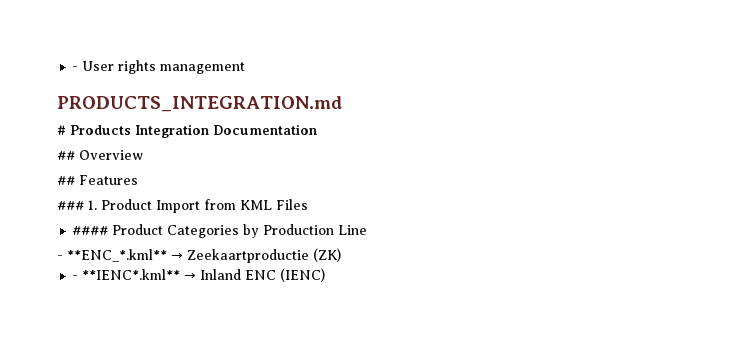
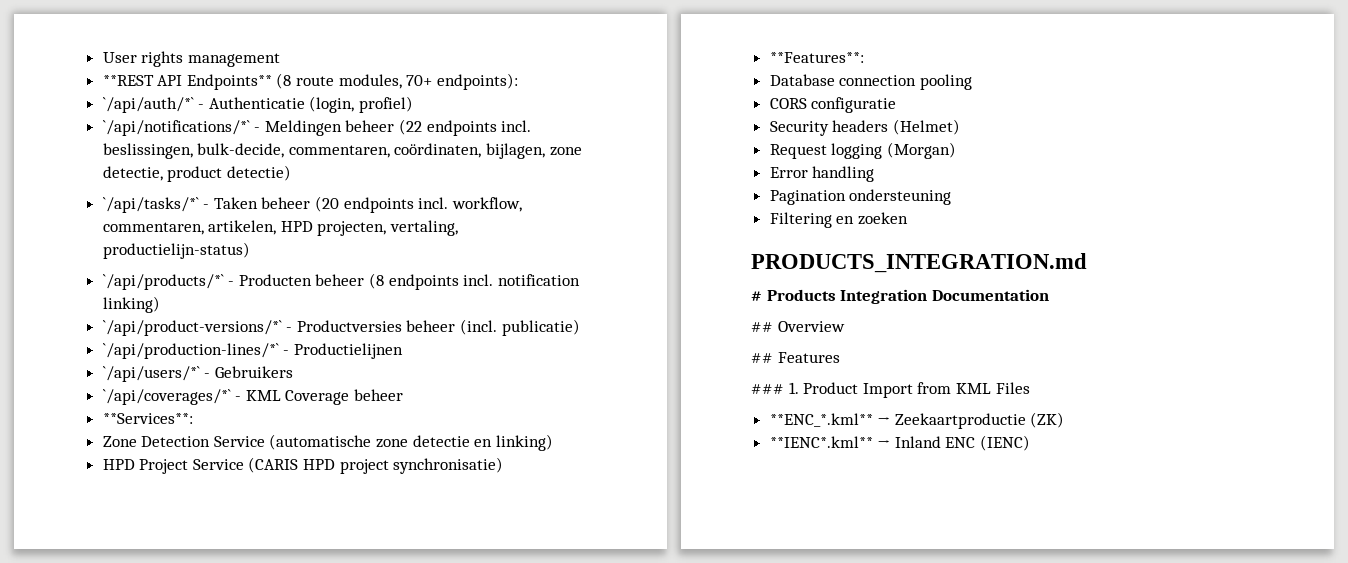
[72,66,79,71] - -> (102, 57) none
(246, 68) none -> [102,73,518,90] [102,96,414,113] [102,119,532,136] [102,143,582,159] [102,165,291,182] [102,196,522,213] [102,220,459,236] [102,242,250,259] [102,273,580,290] [102,296,160,313] [102,319,580,336] [102,343,403,359] [102,366,293,382] [102,389,404,405] [102,413,193,424] [102,434,553,451] [102,457,504,474] [769,52,864,63] [769,74,972,90] [769,97,897,113] [769,119,960,136] [769,142,956,159] [769,166,875,182] [769,189,952,205] [769,212,908,228] // **REST API Endpoints** (8 route modules, 70+ endpoints): // `/api/auth/*` - Authenticatie (login, profiel) // `/api/notifications/*` - Meldingen beheer (22 endpoints incl. beslissingen, bulk-decide, commentaren, coördinaten, bijlagen, zone detectie, product detectie) // `/api/tasks/*` - Taken beheer (20 endpoints incl. workflow, commentaren, artikelen, HPD projecten, vertaling, productielijn-status) // `/api/products/*` - Producten beheer (8 endpoints incl. notification linking) // `/api/product-versions/*` - Productversies beheer (incl. publicatie) // `/api/production-lines/*` - Productielijnen // `/api/users/*` - Gebruikers // `/api/coverages/*` - KML Coverage beheer // **Services**: // Zone Detection Service (automatische zone detectie en linking) // HPD Project Service (CARIS HPD project synchronisatie) // **Features**: // Database connection pooling // CORS configuratie // Security headers (Helmet) // Request logging (Morgan) // Error handling // Pagination ondersteuning // Filtering en zoeken
[72,224,368,238] [57,255,63,260] #### Product Categories by Production Line // - -> (1030, 388) none
[72,275,79,280] - -> (1065, 420) none

